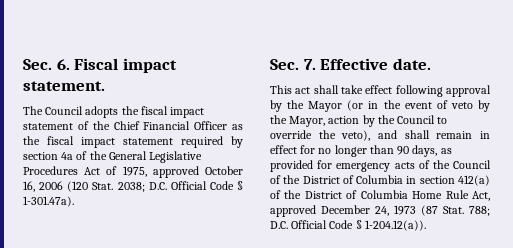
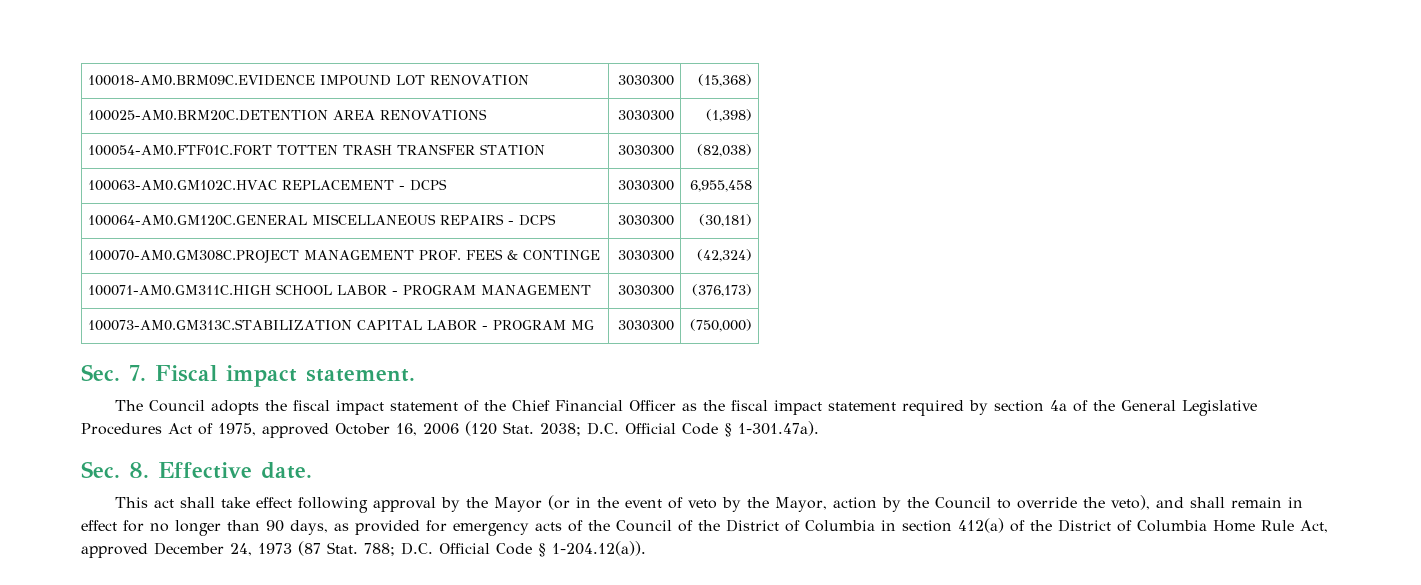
[23,59,70,70] Sec. 6. -> [88,75,530,86] [617,75,674,86] [697,74,752,87] [88,109,488,121] [617,110,674,121] [705,109,752,122] [88,144,546,156] [617,145,674,156] [696,144,752,157] [88,179,448,191] [617,180,674,191] [689,180,752,192] [88,214,557,226] [617,215,674,226] [698,214,752,227] [88,249,601,263] [617,250,674,261] [696,249,752,262] [88,284,592,296] [617,285,674,296] [691,284,752,297] [88,319,595,331] [617,320,674,331] [689,319,752,332] [81,364,146,381] 100018-AM0.BRM09C.EVIDENCE IMPOUND LOT RENOVATION | 3030300 | (15,368) // 100025-AM0.BRM20C.DETENTION AREA RENOVATIONS | 3030300 | (1,398) // 100054-AM0.FTF01C.FORT TOTTEN TRASH TRANSFER STATION | 3030300 | (82,038) // 100063-AM0.GM102C.HVAC REPLACEMENT - DCPS | 3030300 | 6,955,458 // 100064-AM0.GM120C.GENERAL MISCELLANEOUS REPAIRS - DCPS | 3030300 | (30,181) // 100070-AM0.GM308C.PROJECT MANAGEMENT PROF. FEES & CONTINGE | 3030300 | (42,324) // 100071-AM0.GM311C.HIGH SCHOOL LABOR - PROGRAM MANAGEMENT | 3030300 | (376,173) // 100073-AM0.GM313C.STABILIZATION CAPITAL LABOR - PROGRAM MG | 3030300 | (750,000) // Sec. 7.
[303,59,316,70] 7. -> [129,462,149,478] 8.

